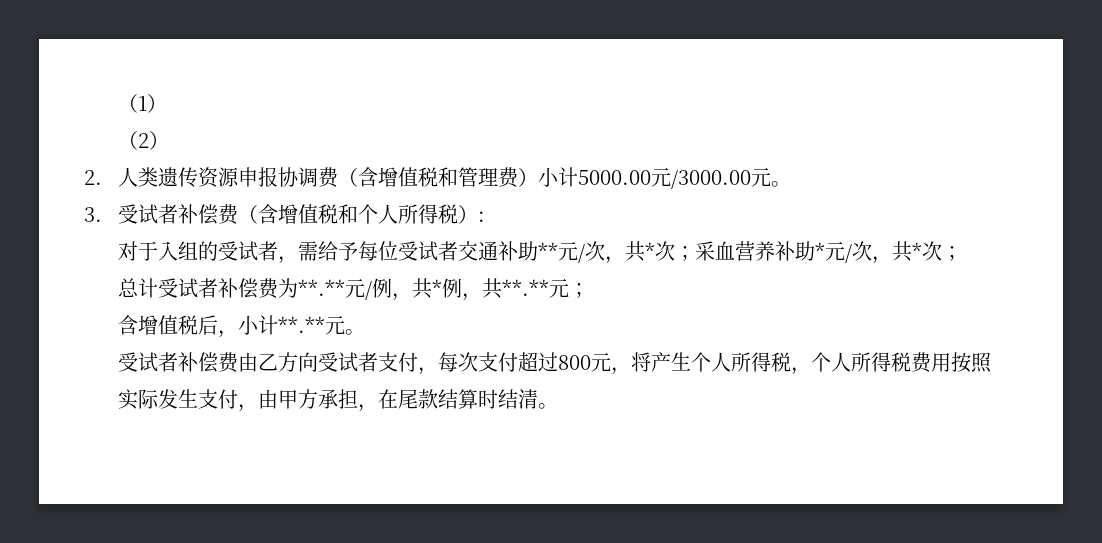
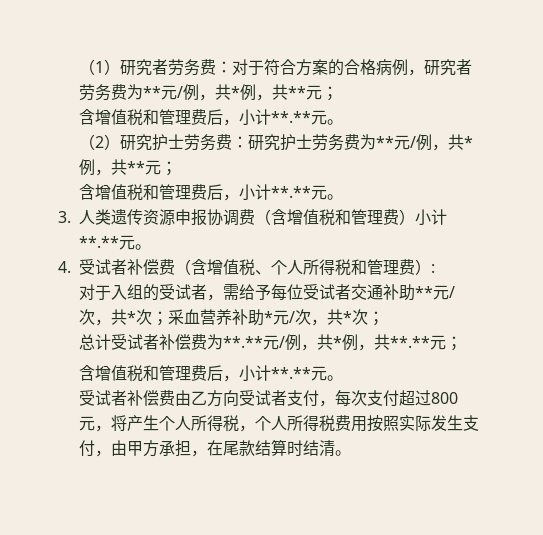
[117,131,169,150] [84,170,102,185] // （2） // 2. -> [120,59,473,76] [79,84,339,101] [79,109,344,126] [79,134,474,151] [79,159,178,176] [79,184,344,201] [58,211,71,223] 研究者劳务费：对于符合方案的合格病例，研究者劳务费为**元/例，共*例，共**元； // 含增值税和管理费后，小计**.**元。 // （2）研究护士劳务费：研究护士劳务费为**元/例，共*例，共**元； // 含增值税和管理费后，小计**.**元。 // 3.
[577,168,791,189] [84,207,102,222] 5000.00元/3000.00元。 // 3. -> [79,235,152,250] [58,261,71,273] **.**元。 // 4.
[337,204,458,224] 和个人所得税 -> [255,259,416,276] 、个人所得税和管理费
(198, 325) none -> [143,365,208,381] 和管理费

